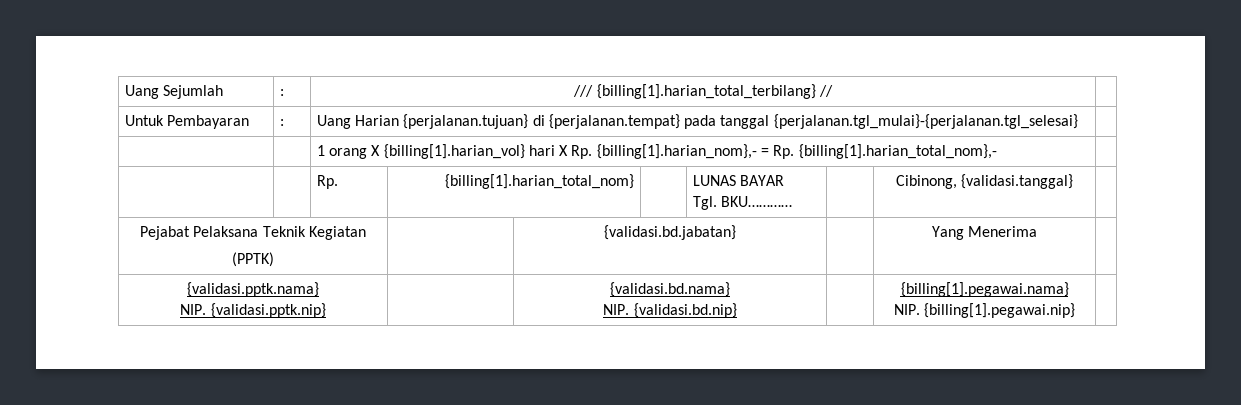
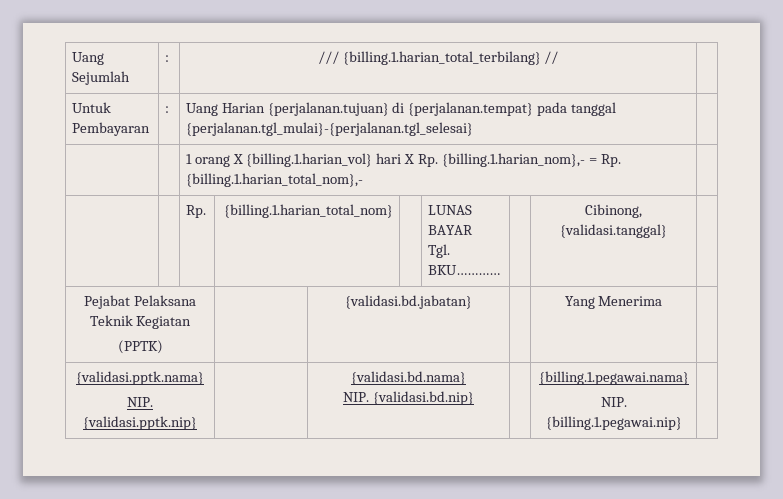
[596,84,816,99] {billing[1].harian_total_terbilang} -> [342,51,541,65] {billing.1.harian_total_terbilang}
[383,144,525,159] {billing[1].harian_vol} -> [246,153,373,167] {billing.1.harian_vol}
[596,144,757,159] {billing[1].harian_nom},- -> [442,153,586,167] {billing.1.harian_nom},-
[798,144,997,159] {billing[1].harian_total_nom},- -> [185,173,363,187] {billing.1.harian_total_nom},-
[445,174,635,189] {billing[1].harian_total_nom} -> [224,204,394,218] {billing.1.harian_total_nom}
[900,282,1069,297] [893,303,1076,318] {billing[1].pegawai.nama} // NIP. {billing[1].pegawai.nip} -> [538,371,689,385] [600,397,627,407] [545,416,682,430] {billing.1.pegawai.nama} // NIP. {billing.1.pegawai.nip}

